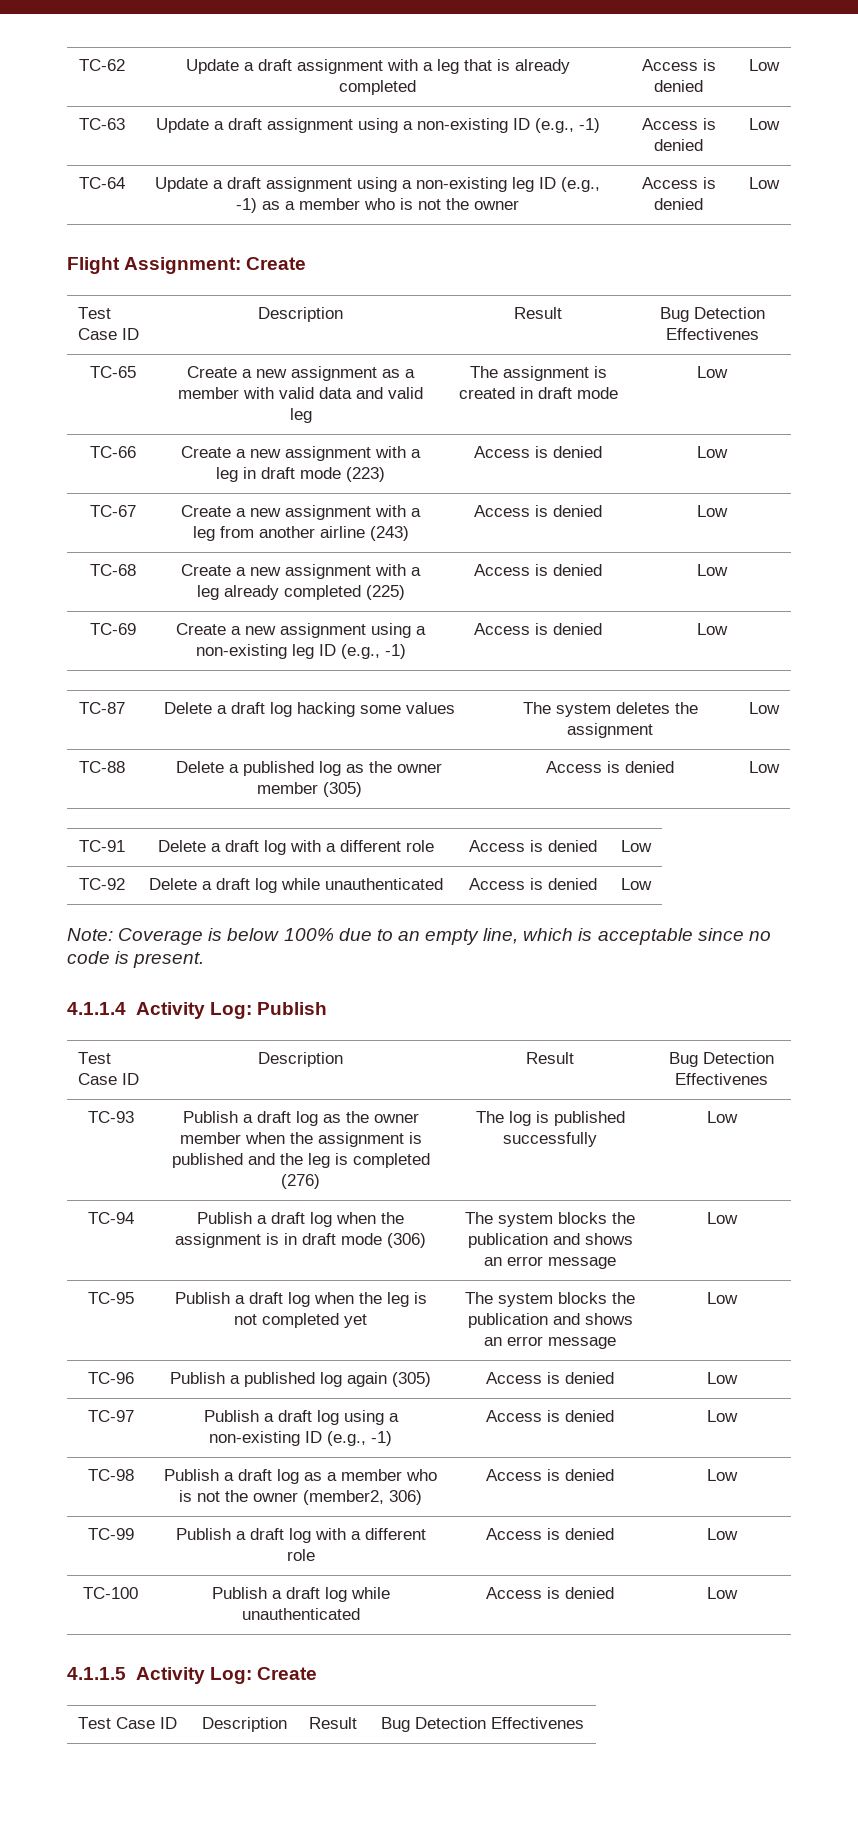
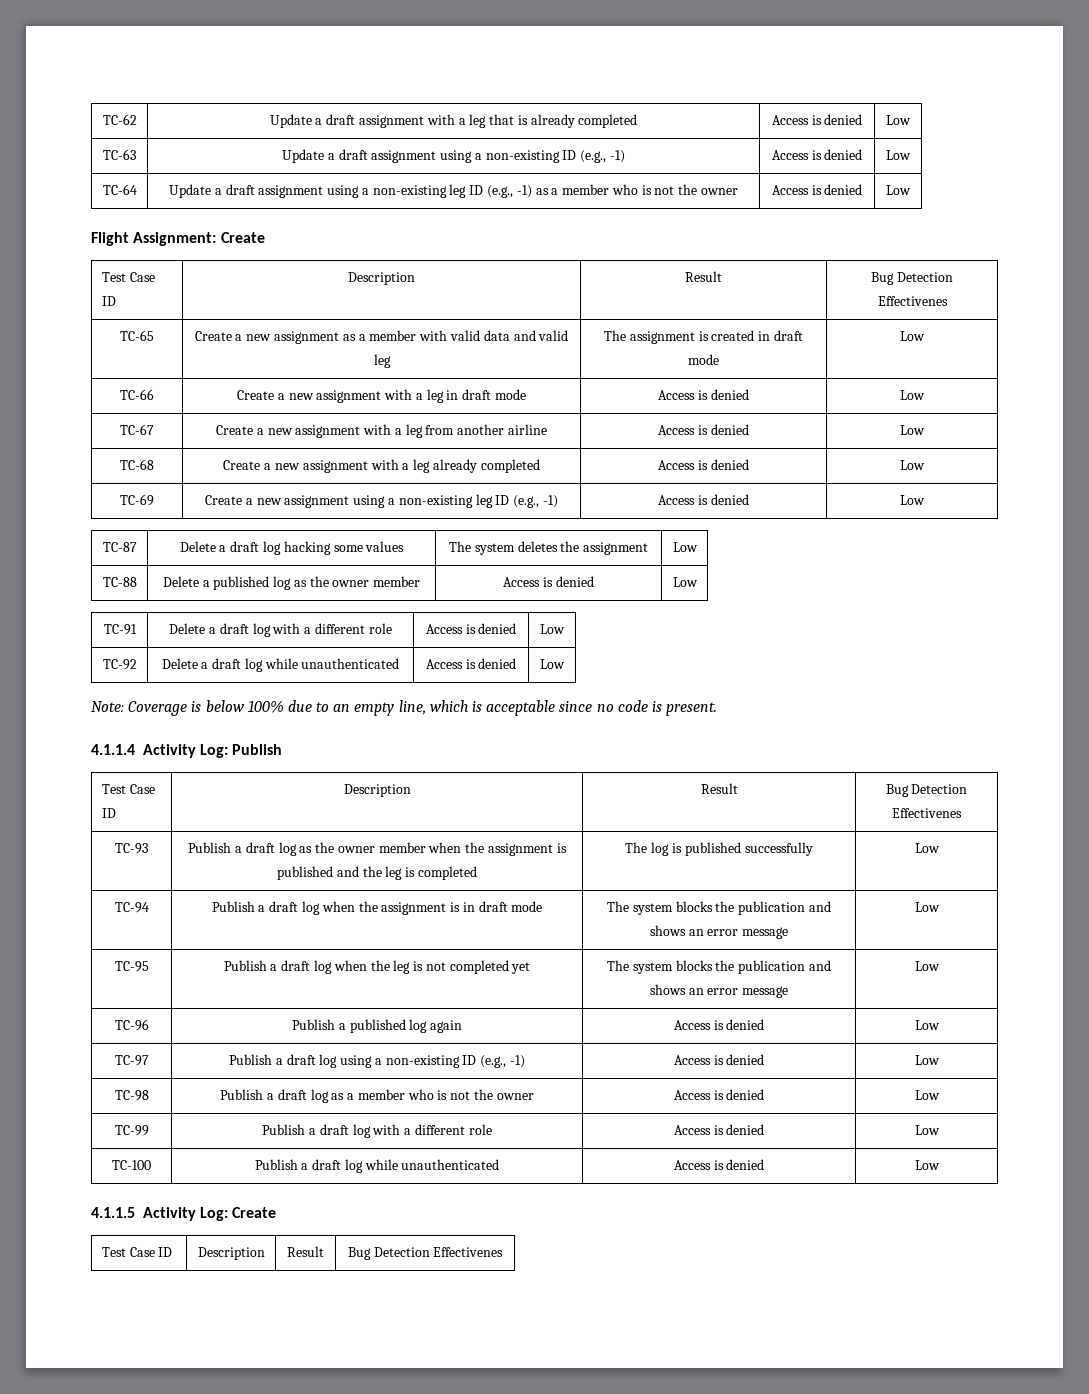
[346,467,385,482] (223) -> (527, 394) none
[369,526,409,541] (243) -> (548, 429) none
[365,585,405,600] (225) -> (540, 466) none
[322,782,362,797] (305) -> (421, 581) none
[281,1174,320,1189] (276) -> (477, 873) none
[387,1233,426,1248] (306) -> (543, 906) none
[392,1372,431,1387] (305) -> (463, 1026) none
[303,1490,422,1505] (member2, 306) -> (534, 1096) none

